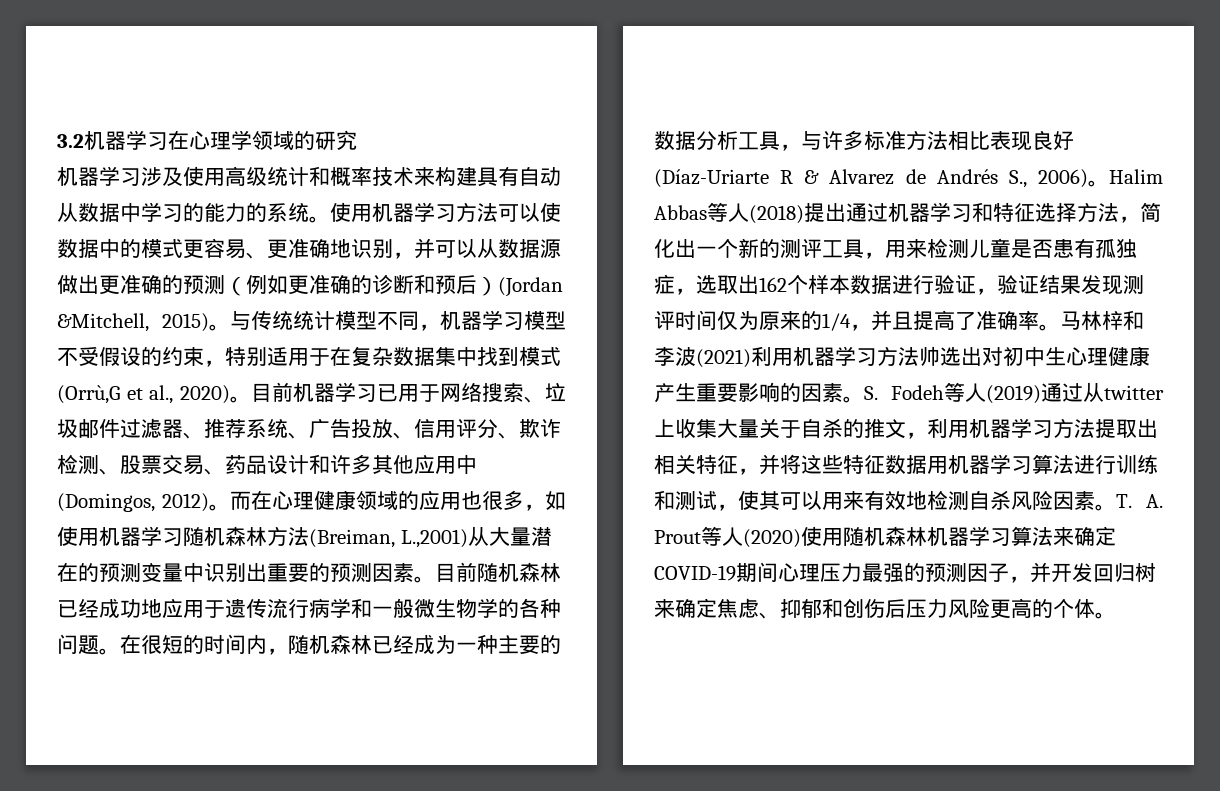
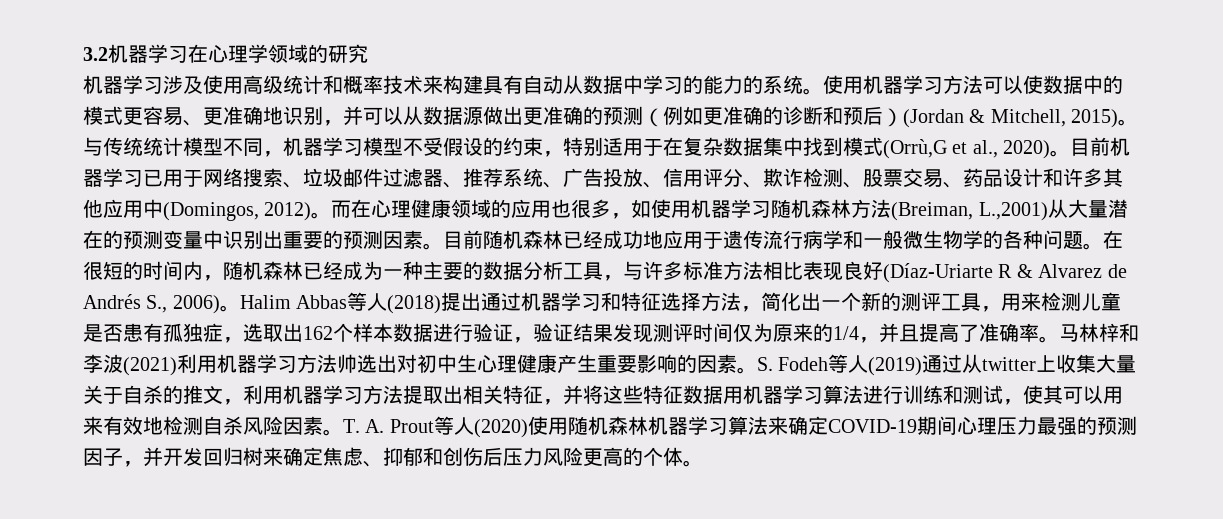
[57,313,149,332] &Mitchell, -> [969,109,1066,127] & Mitchell,

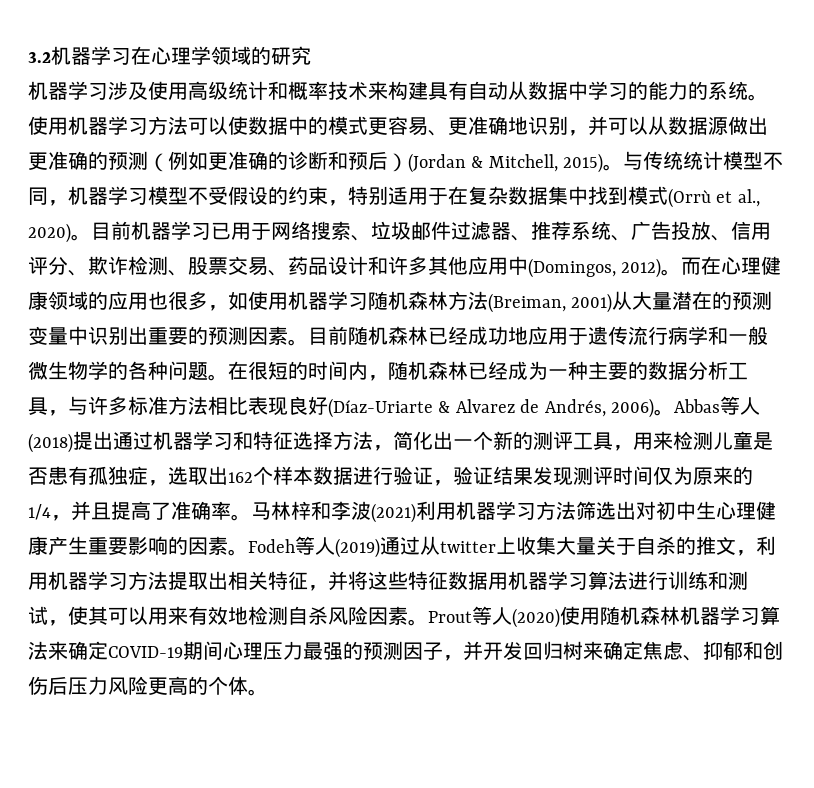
[883,139,947,159] (Orrù,G -> [668,188,711,208] (Orrù
[978,202,1048,221] L.,2001) -> [571,293,613,313] 2001)
[998,264,1013,278] R -> (433, 408) none
[83,294,291,314] Andrés S., 2006)。Halim -> [544,398,674,418] Andrés, 2006)。
[337,354,357,373] 帅 -> [576,501,596,520] 筛
[757,357,773,371] S. -> (248, 552) none
[343,419,385,433] T. A. -> (428, 622) none

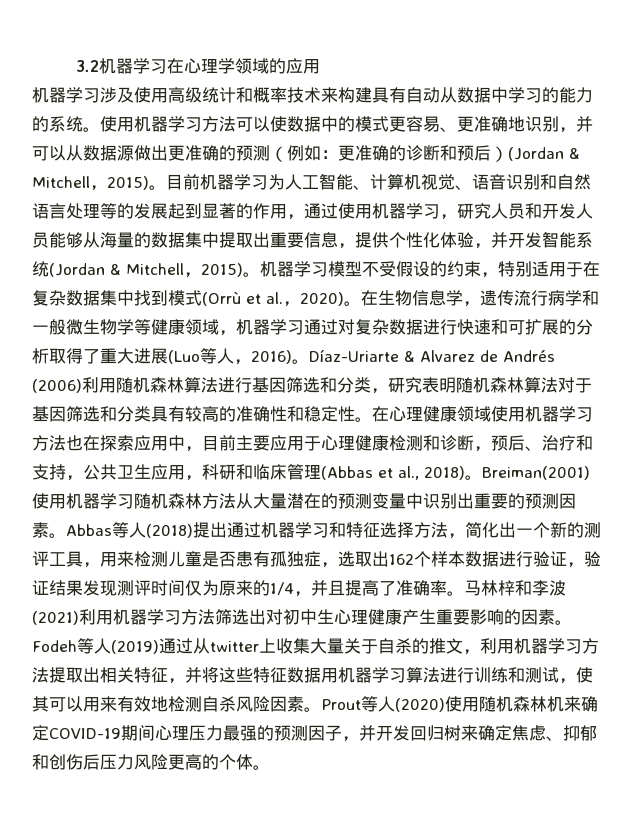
[271,46,311,65] 研究 -> [285,58,320,74] 应用
(208, 160) none -> [321,150,338,159] ：
[488,151,784,173] [28,187,68,206] Mitchell, 2015)。与传统统计模型不同， -> [32,173,591,191] [32,203,593,220] [32,231,593,249] [32,261,260,278] Mitchell，2015)。目前机器学习为人工智能、计算机视觉、语音识别和自然语言处理等的发展起到显著的作用，通过使用机器学习，研究人员和开发人员能够从海量的数据集中提取出重要信息，提供个性化体验，并开发智能系统(Jordan & Mitchell，2015)。
[737,189,760,207] [28,221,771,243] [28,256,782,278] [28,291,248,311] al., 2020)。目前机器学习已用于网络搜索、垃圾邮件过滤器、推荐系统、广告投放、信用评分、欺诈检测、股票交易、药品设计和许多其他应用中(Domingos, 2012)。而在心理健康领域的应用也很多，如 -> [266,290,599,307] [32,319,593,336] [32,348,555,365] [32,377,592,394] [32,406,593,422] [32,435,593,452] [32,464,590,481] al.，2020)。在生物信息学，遗传流行病学和一般微生物学等健康领域，机器学习通过对复杂数据进行快速和可扩展的分析取得了重大进展(Luo等人，2016)。Díaz-Uriarte & Alvarez de Andrés (2006)利用随机森林算法进行基因筛选和分类，研究表明随机森林算法对于基因筛选和分类具有较高的准确性和稳定性。在心理健康领域使用机器学习方法也在探索应用中，目前主要应用于心理健康检测和诊断，预后、治疗和支持，公共卫生应用，科研和临床管理(Abbas et al., 2018)。Breiman(2001)
[488,293,613,313] (Breiman, 2001) -> (236, 501) none
[308,326,768,345] [28,361,748,381] [28,396,674,418] 目前随机森林已经成功地应用于遗传流行病学和一般微生物学的各种问题。在很短的时间内，随机森林已经成为一种主要的数据分析工具，与许多标准方法相比表现良好(Díaz-Uriarte & Alvarez de Andrés, 2006)。 -> (66, 535) none
[700,606,780,625] [28,641,48,660] 器学习算法 -> (564, 704) none

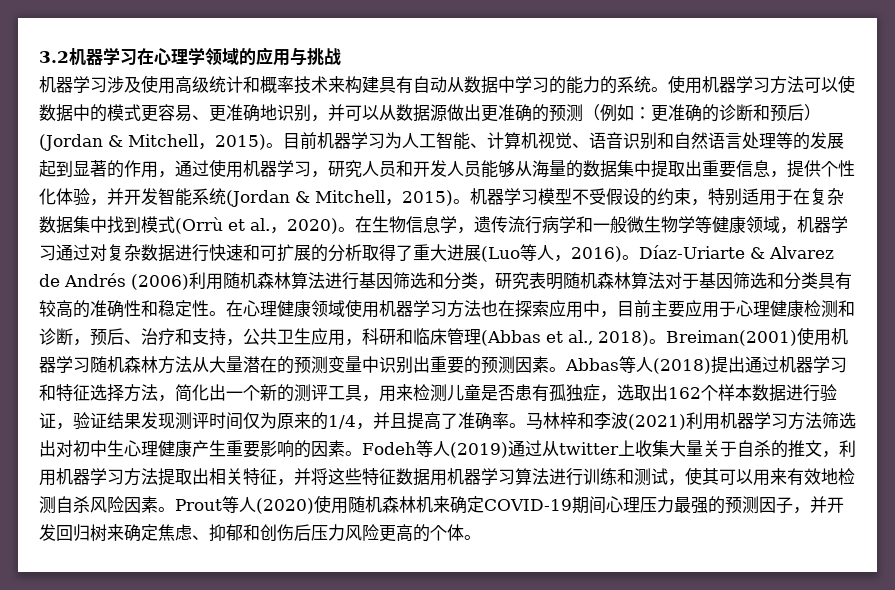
(320, 66) none -> [290,47,341,66] 与挑战

